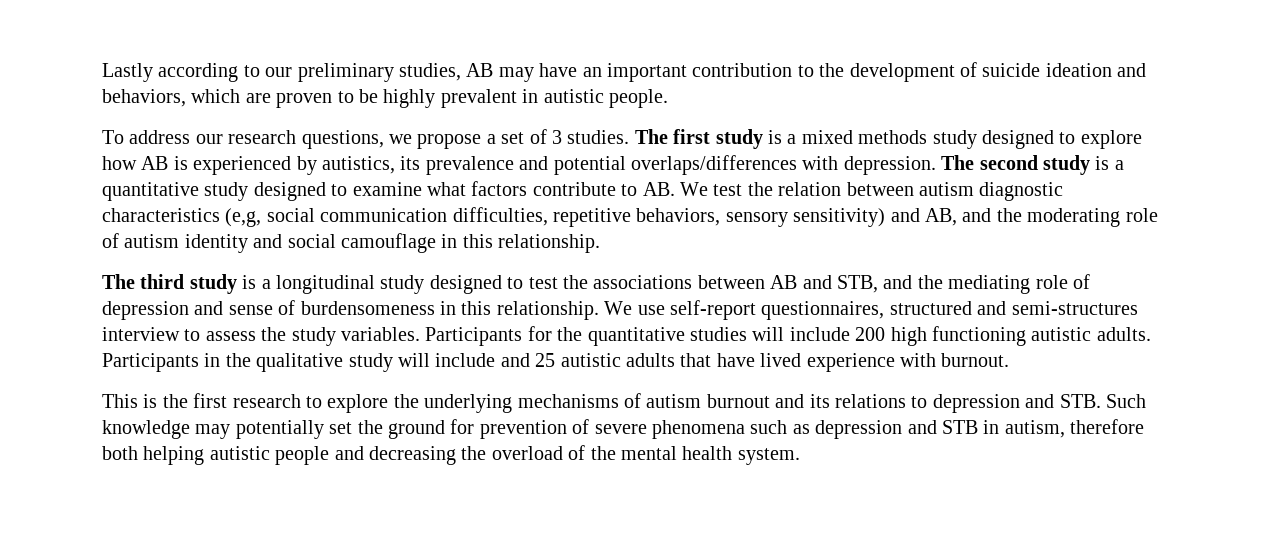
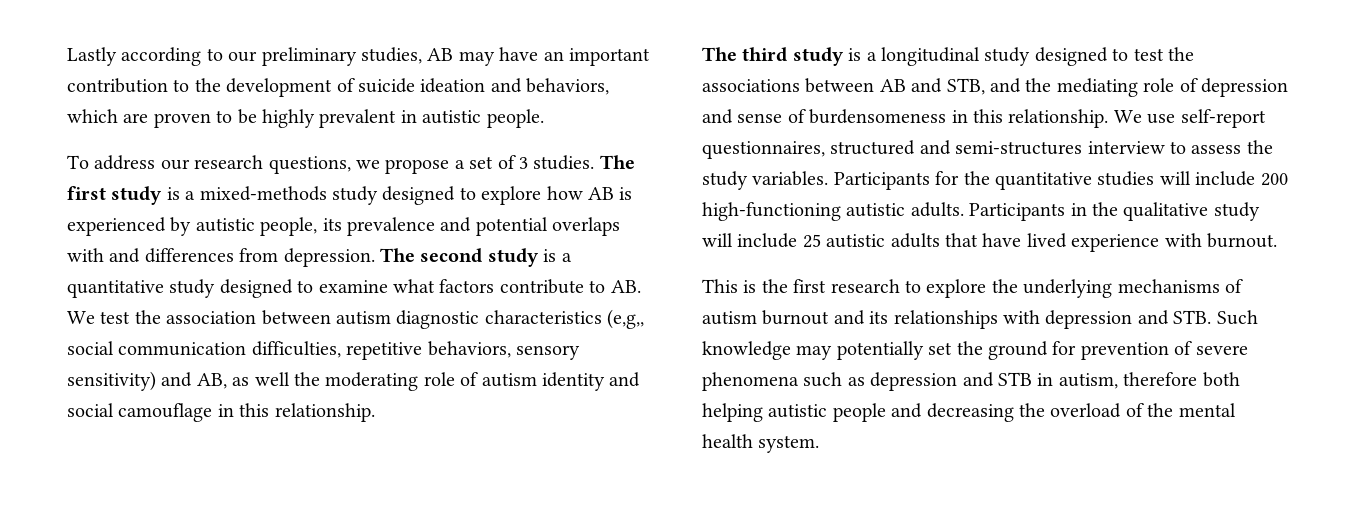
[801,130,928,144] mixed methods -> [199,186,327,201] mixed-methods
[322,156,395,174] autistics, -> [195,217,318,236] autistic people,
[630,155,839,175] overlaps/differences with -> [552,217,621,236] [67,248,279,263] overlaps with and differences from
[778,182,842,196] relation -> [166,311,257,324] association
[225,208,262,227] (e,g, -> [607,309,645,329] (e,g,,
[962,208,992,222] and -> [232,372,290,386] as well
[890,326,1026,346] high functioning -> [702,202,841,221] high-functioning
[500,353,530,367] and -> (798, 240) none
[834,394,928,408] relations to -> [893,310,1040,329] relationships with

